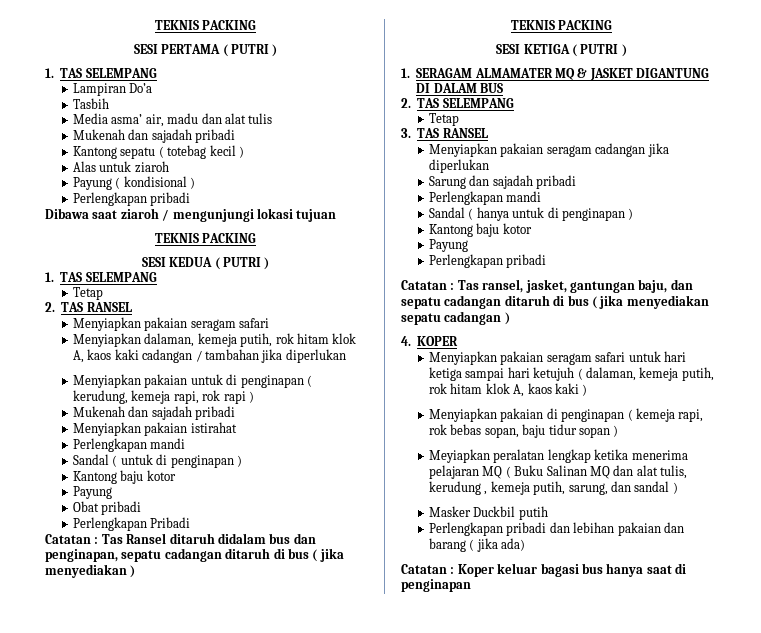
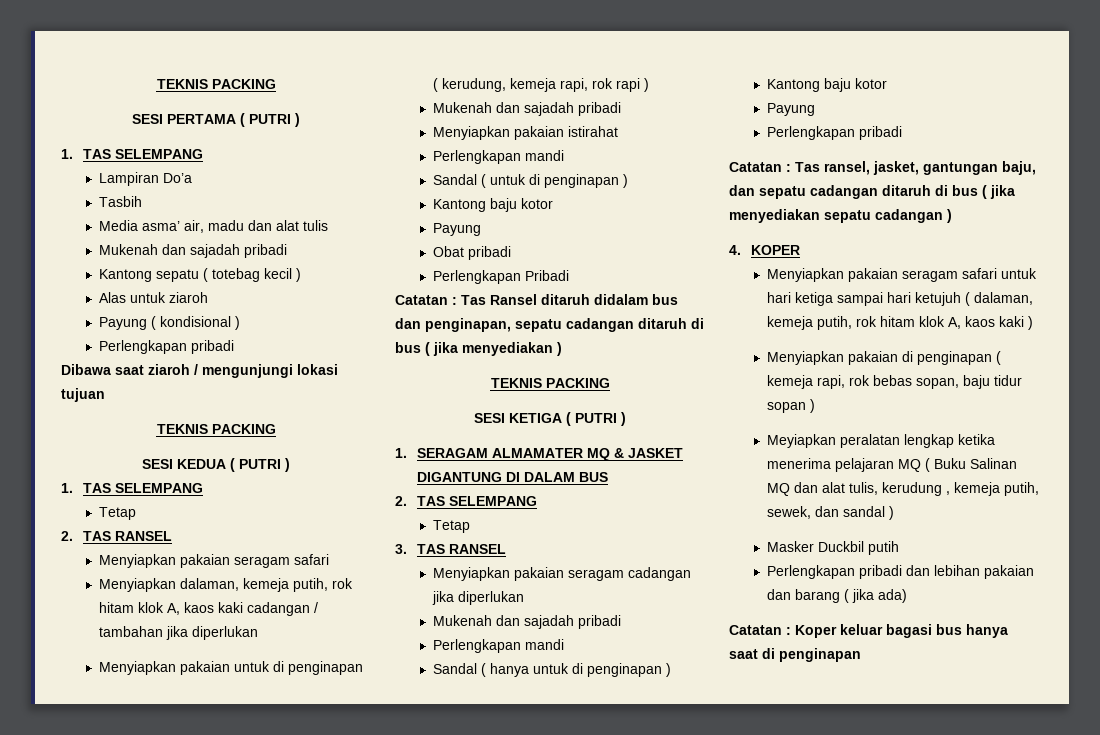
[429,176,467,189] Sarung -> [432,615,492,626] Mukenah
[568,483,608,495] sarung, -> [766,506,811,519] sewek,

